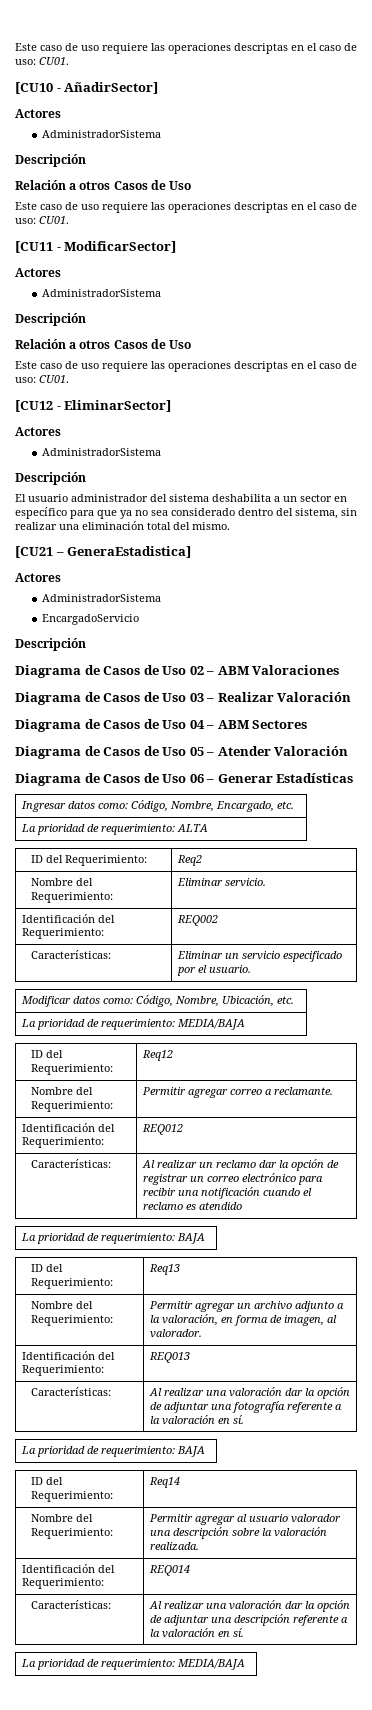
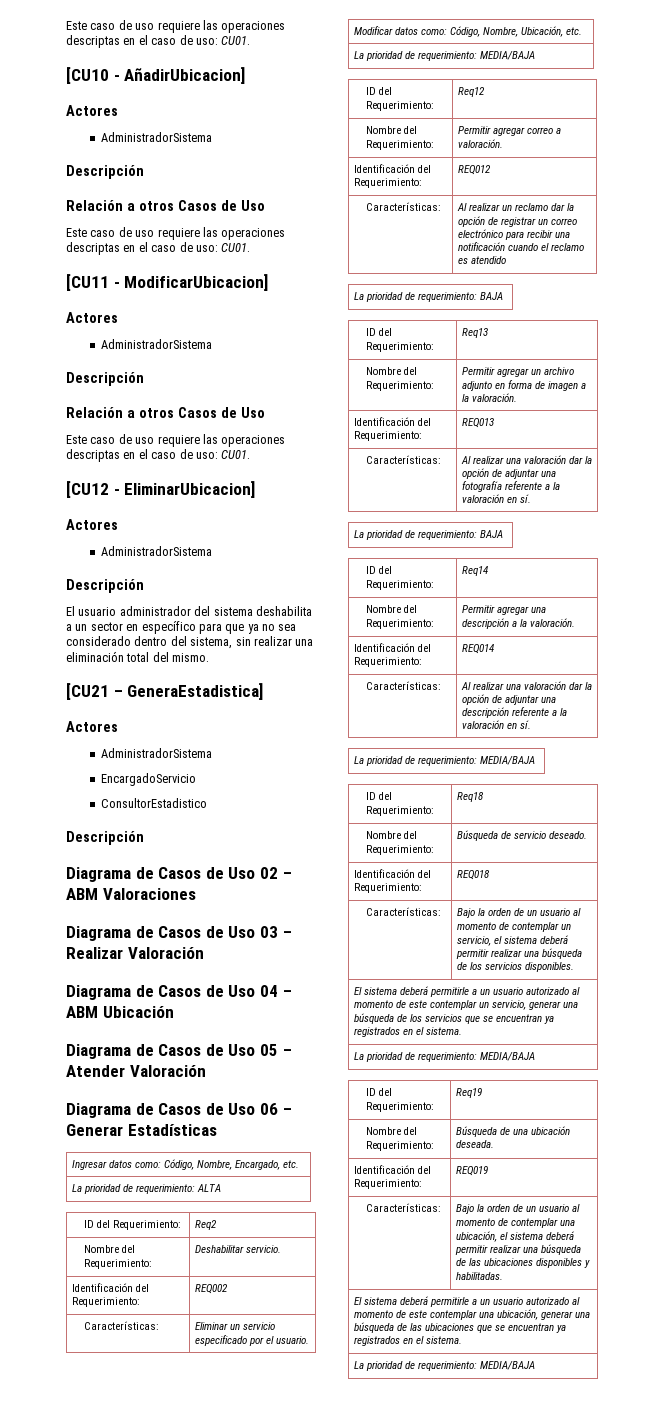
[64,82,159,94] AñadirSector] -> [124,67,246,84] AñadirUbicacion]
[64,241,177,253] ModificarSector] -> [124,274,269,291] ModificarUbicacion]
[64,400,172,412] EliminarSector] -> [124,481,256,498] EliminarUbicacion]
(139, 619) none -> [100,798,207,808] // ConsultorEstadistico
[252,720,308,729] Sectores -> [102,1006,174,1018] Ubicación
[176,878,223,886] Eliminar -> [194,1245,244,1253] Deshabilitar
[273,1087,333,1095] reclamante. -> [457,139,503,148] valoración.
[336,1303,344,1309] [149,1314,337,1326] [149,1329,202,1338] a la valoración, en forma de imagen, al valorador. -> [494,380,586,391] [461,393,517,402] en forma de imagen a la valoración.
[236,1514,341,1523] [149,1527,327,1539] [149,1542,199,1550] al usuario valorador una descripción sobre la valoración realizada. -> [530,607,546,613] [461,618,575,629] una descripción a la valoración.
(245, 1664) none -> [366,792,393,800] [366,806,435,816] [456,792,484,802] [366,831,418,839] [366,845,435,855] [456,830,587,841] [353,869,431,878] [353,883,422,893] [456,870,490,880] [366,907,442,916] [456,908,581,918] [456,922,571,932] [456,935,569,946] [455,948,582,959] [456,962,574,972] [353,986,580,997] [353,1000,578,1010] [353,1013,554,1024] [353,1027,462,1037] [353,1052,535,1062] [366,1088,393,1096] [366,1102,435,1112] [455,1088,482,1098] [366,1127,418,1135] [366,1141,435,1151] [455,1126,570,1137] [455,1140,494,1148] [353,1165,431,1174] [353,1179,422,1189] [455,1166,488,1176] [366,1203,442,1212] [455,1204,580,1214] [455,1218,575,1228] [455,1231,575,1242] [454,1244,581,1255] [455,1258,590,1268] [455,1272,503,1280] [353,1296,580,1307] [353,1309,590,1320] [353,1322,566,1333] [353,1336,462,1346] [353,1361,535,1371] // ID del Requerimiento: | Req18 // Nombre del Requerimiento: | Búsqueda de servicio deseado. // Identificación del Requerimiento: | REQ018 // Características: | Bajo la orden de un usuario al momento de contemplar un servicio, el sistema deberá permitir realizar una búsqueda de los servicios disponibles. // El sistema deberá permitirle a un usuario autorizado al momento de este contemplar un servicio, generar una búsqueda de los servicios que se encuentran ya registrados en el sistema. // La prioridad de requerimiento: MEDIA/BAJA // ID del Requerimiento: | Req19 // Nombre del Requerimiento: | Búsqueda de una ubicación deseada. // Identificación del Requerimiento: | REQ019 // Características: | Bajo la orden de un usuario al momento de contemplar una ubicación, el sistema deberá permitir realizar una búsqueda de las ubicaciones disponibles y habilitadas. // El sistema deberá permitirle a un usuario autorizado al momento de este contemplar una ubicación, generar una búsqueda de las ubicaciones que se encuentran ya registrados en el sistema. // La prioridad de requerimiento: MEDIA/BAJA

